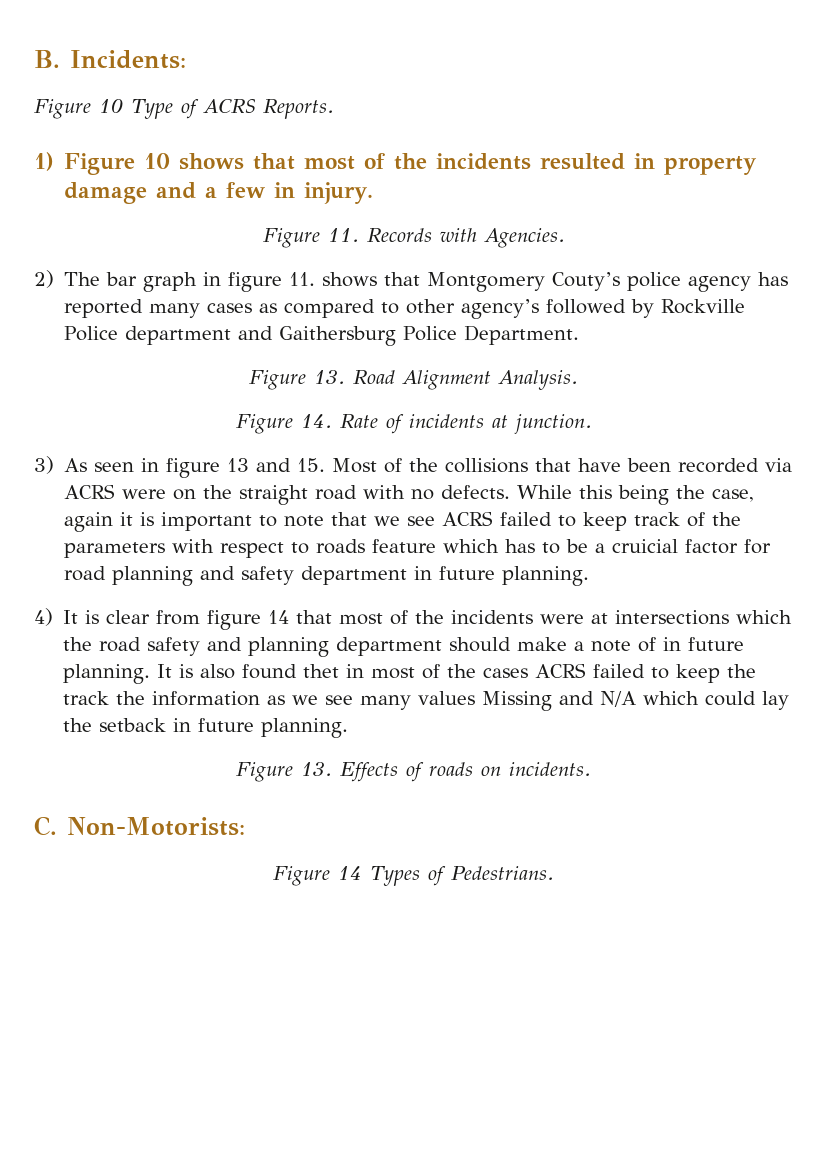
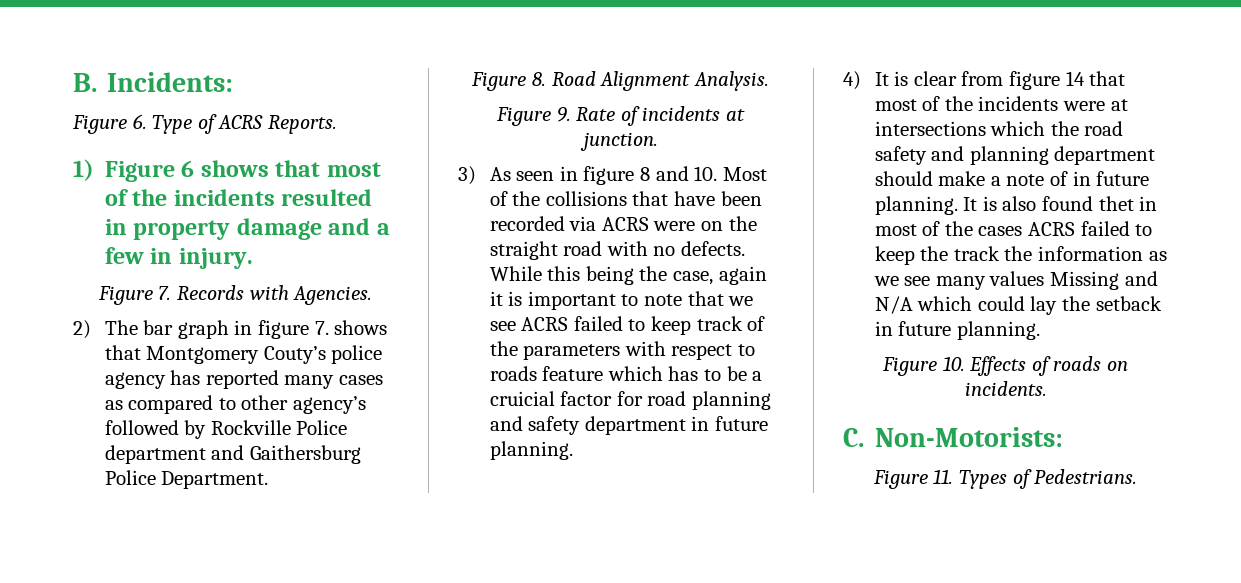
[99,99,123,113] 10 -> [132,114,147,129] 6.
[144,153,171,169] 10 -> [181,160,195,177] 6
[327,228,359,242] 11. -> [158,286,172,300] 7.
[289,272,316,286] 11. -> [314,321,329,335] 7.
[314,370,345,384] 13. -> [531,72,546,86] 8.
[300,414,332,428] 14. -> [556,107,571,122] 9.
[227,458,326,472] 13 and 15. -> [639,166,718,181] 8 and 10.
[301,762,332,776] 13. -> [942,356,965,371] 10.
[337,866,362,880] 14 -> [933,469,954,484] 11.

